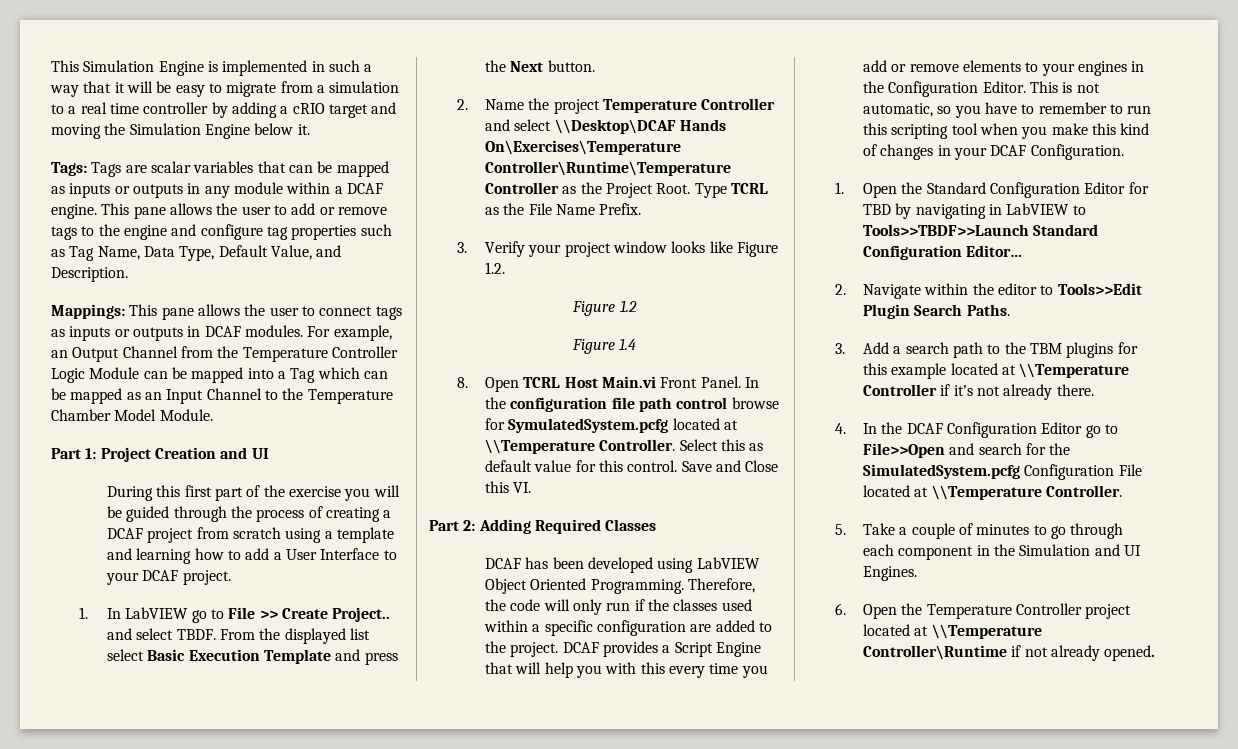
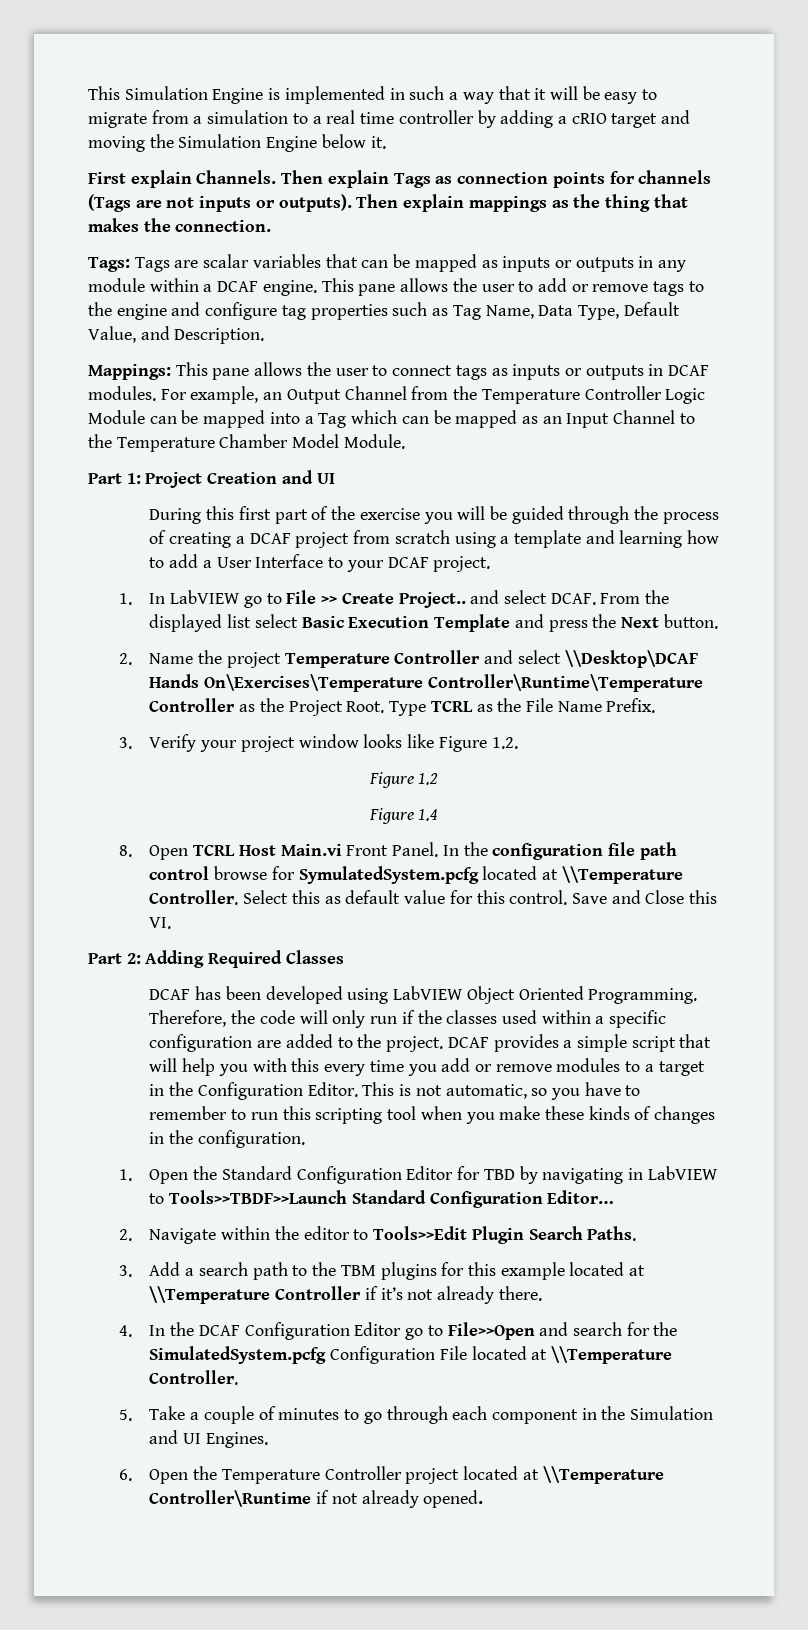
(310, 129) none -> [88,170,712,188] [88,194,688,212] [88,218,272,232] // First explain Channels. Then explain Tags as connection points for channels (Tags are not inputs or outputs). Then explain mappings as the thing that makes the connection.
[176,629,216,640] TBDF. -> [550,593,596,605] DCAF.
[674,642,761,657] Script Engine -> [576,1034,676,1052] simple script
[962,60,1127,76] elements to your engines -> [556,1058,705,1076] modules to a target
[1091,123,1150,135] this kind -> [544,1106,630,1120] these kinds
[953,144,1124,160] your DCAF Configuration. -> [169,1130,305,1148] the configuration.

